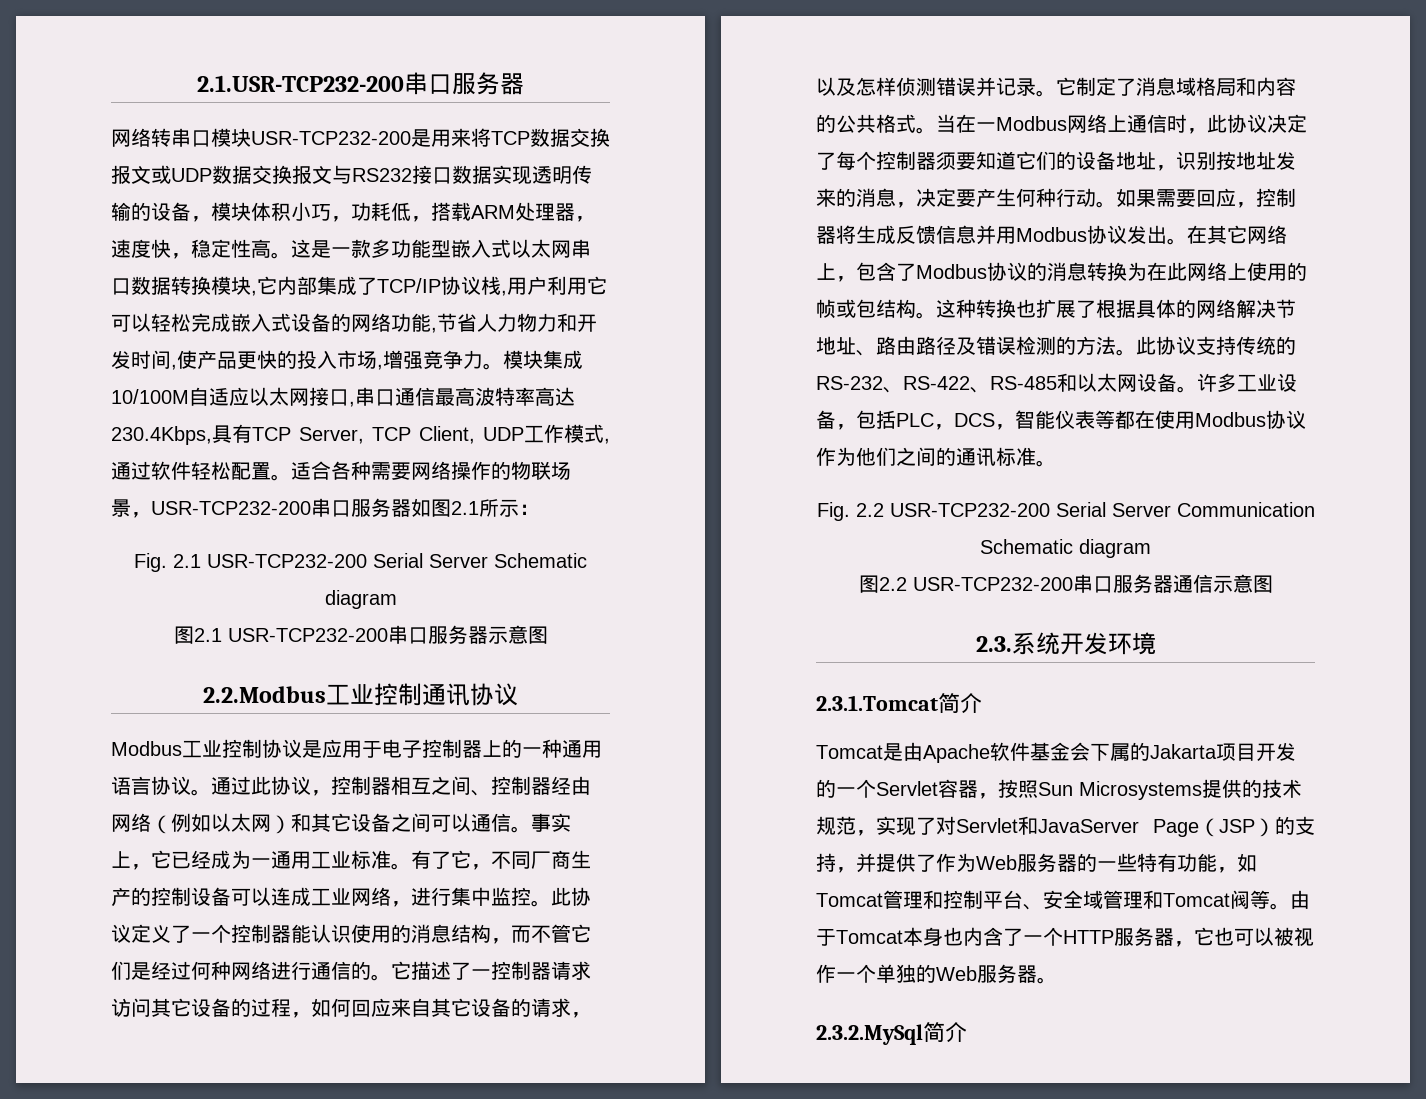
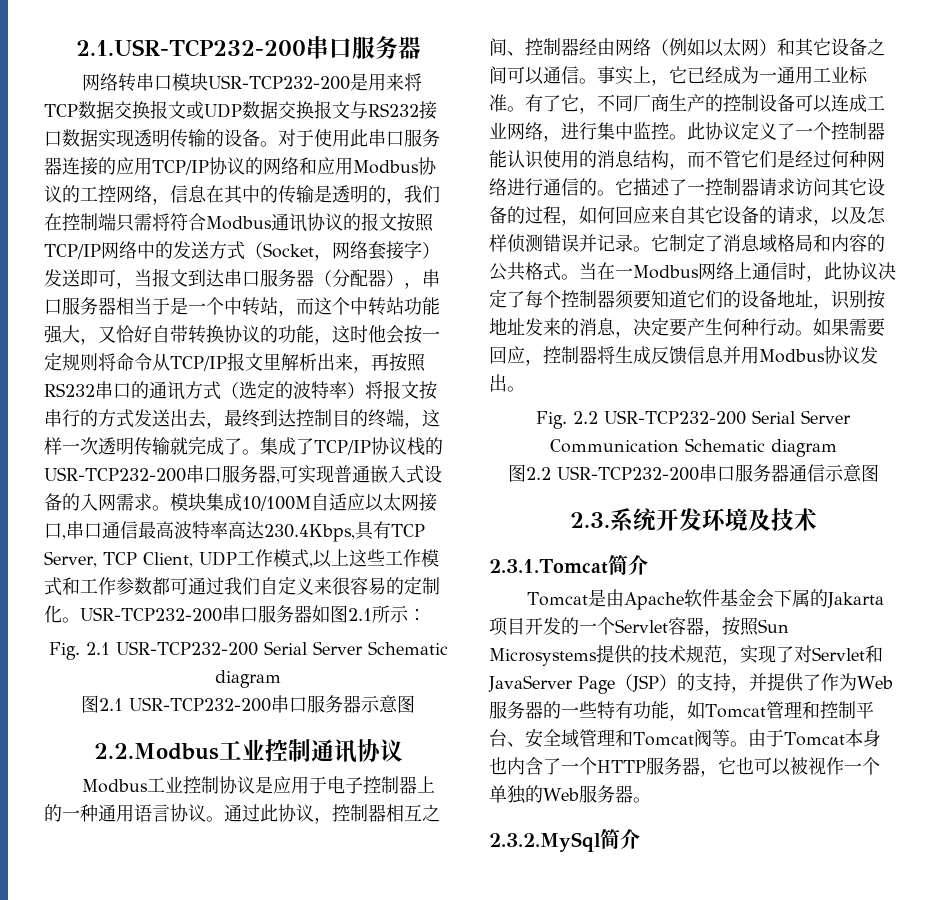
[191,202,595,222] [111,239,591,259] [111,276,607,296] [111,313,597,333] [111,350,483,370] ，模块体积小巧，功耗低，搭载ARM处理器，速度快，稳定性高。这是一款多功能型嵌入式以太网串口数据转换模块,它内部集成了TCP/IP协议栈,用户利用它可以轻松完成嵌入式设备的网络功能,节省人力物力和开发时间,使产品更快的投入市场,增强竞争力 -> [260,129,440,147] [44,157,437,176] [44,185,440,205] [44,212,434,232] [44,240,440,261] [44,268,440,289] [44,297,440,317] [44,325,440,345] [44,352,426,373] [44,380,437,400] [44,409,440,429] [44,436,443,456] [44,465,442,484] [44,493,152,511] 。对于使用此串口服务器连接的应用TCP/IP协议的网络和应用Modbus协议的工控网络，信息在其中的传输是透明的，我们在控制端只需将符合Modbus通讯协议的报文按照TCP/IP网络中的发送方式（Socket，网络套接字）发送即可，当报文到达串口服务器（分配器），串口服务器相当于是一个中转站，而这个中转站功能强大，又恰好自带转换协议的功能，这时他会按一定规则将命令从TCP/IP报文里解析出来，再按照RS232串口的通讯方式（选定的波特率）将报文按串行的方式发送出去，最终到达控制目的终端，这样一次透明传输就完成了。集成了TCP/IP协议栈的USR-TCP232-200串口服务器,可实现普通嵌入式设备的入网需求
[111,461,571,481] [111,499,151,518] 通过软件轻松配置。适合各种需要网络操作的物联场景， -> [313,549,439,568] [44,576,440,596] [44,605,80,623] 以上这些工作模式和工作参数都可通过我们自定义来很容易的定制化。
[1187,225,1287,244] [816,262,1307,282] [816,299,1296,319] [816,336,1296,356] [816,373,1297,393] [816,410,1306,430] [816,447,1056,467] 在其它网络上，包含了Modbus协议的消息转换为在此网络上使用的帧或包结构。这种转换也扩展了根据具体的网络解决节地址、路由路径及错误检测的方法。此协议支持传统的RS-232、RS-422、RS-485和以太网设备。许多工业设备，包括PLC，DCS，智能仪表等都在使用Modbus协议作为他们之间的通讯标准。 -> (525, 389) none
(1156, 643) none -> [747,508,817,531] 及技术

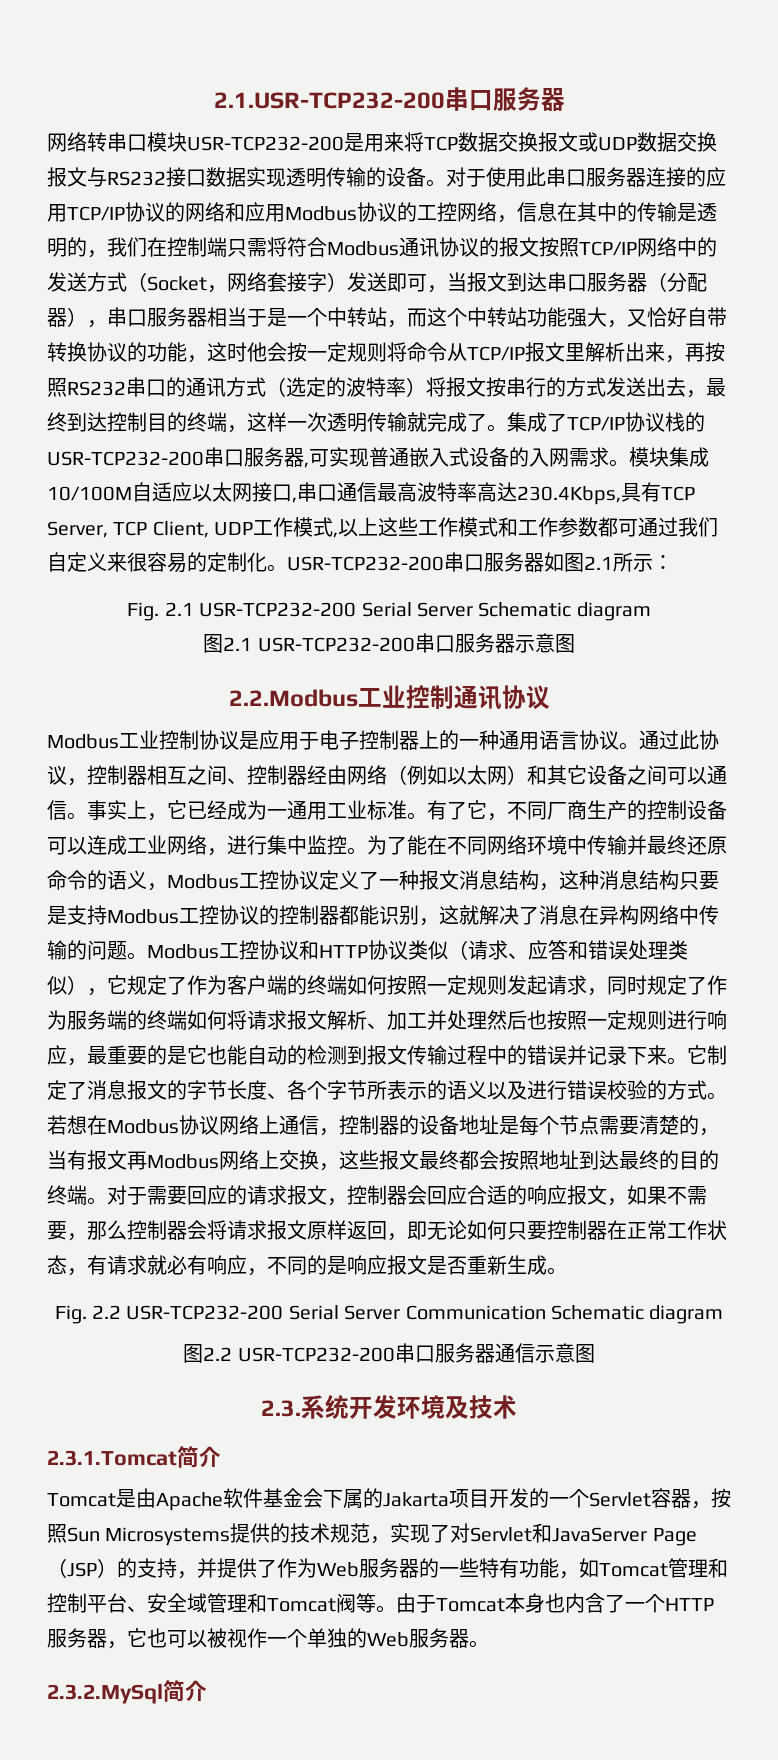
[687,121,885,140] [489,150,885,170] [489,178,885,197] [489,206,886,226] [489,234,543,253] 此协议定义了一个控制器能认识使用的消息结构，而不管它们是经过何种网络进行通信的。它描述了一控制器请求访问其它设备的过程，如何回应来自其它设备的请求，以及怎样侦测 -> [367,835,727,855] [47,870,719,891] [47,905,719,926] [47,940,688,960] [47,975,727,996] [47,1010,727,1030] [47,1045,527,1066] 为了能在不同网络环境中传输并最终还原命令的语义，Modbus工控协议定义了一种报文消息结构，这种消息结构只要是支持Modbus工控协议的控制器都能识别，这就解决了消息在异构网络中传输的问题。Modbus工控协议和HTTP协议类似（请求、应答和错误处理类似），它规定了作为客户端的终端如何按照一定规则发起请求，同时规定了作为服务端的终端如何将请求报文解析、加工并处理然后也按照一定规则进行响应，最重要的是它也能自动的检测到报文传输过程中的
(633, 243) none -> [627,1045,667,1065] 下来
[759,234,885,253] [489,262,896,282] [489,289,885,310] [489,317,885,338] [489,346,878,366] [489,374,507,392] 域格局和内容的公共格式。当在一Modbus网络上通信时，此协议决定了每个控制器须要知道它们的设备地址，识别按地址发来的消息，决定要产生何种行动。如果需要回应，控制器将生成反馈信息并用Modbus协议发出 -> [127,1080,727,1100] [47,1115,719,1136] [47,1150,719,1171] [47,1185,707,1206] [47,1220,727,1241] [47,1255,547,1276] 报文的字节长度、各个字节所表示的语义以及进行错误校验的方式。若想在Modbus协议网络上通信，控制器的设备地址是每个节点需要清楚的，当有报文再Modbus网络上交换，这些报文最终都会按照地址到达最终的目的终端。对于需要回应的请求报文，控制器会回应合适的响应报文，如果不需要，那么控制器会将请求报文原样返回，即无论如何只要控制器在正常工作状态，有请求就必有响应，不同的是响应报文是否重新生成

